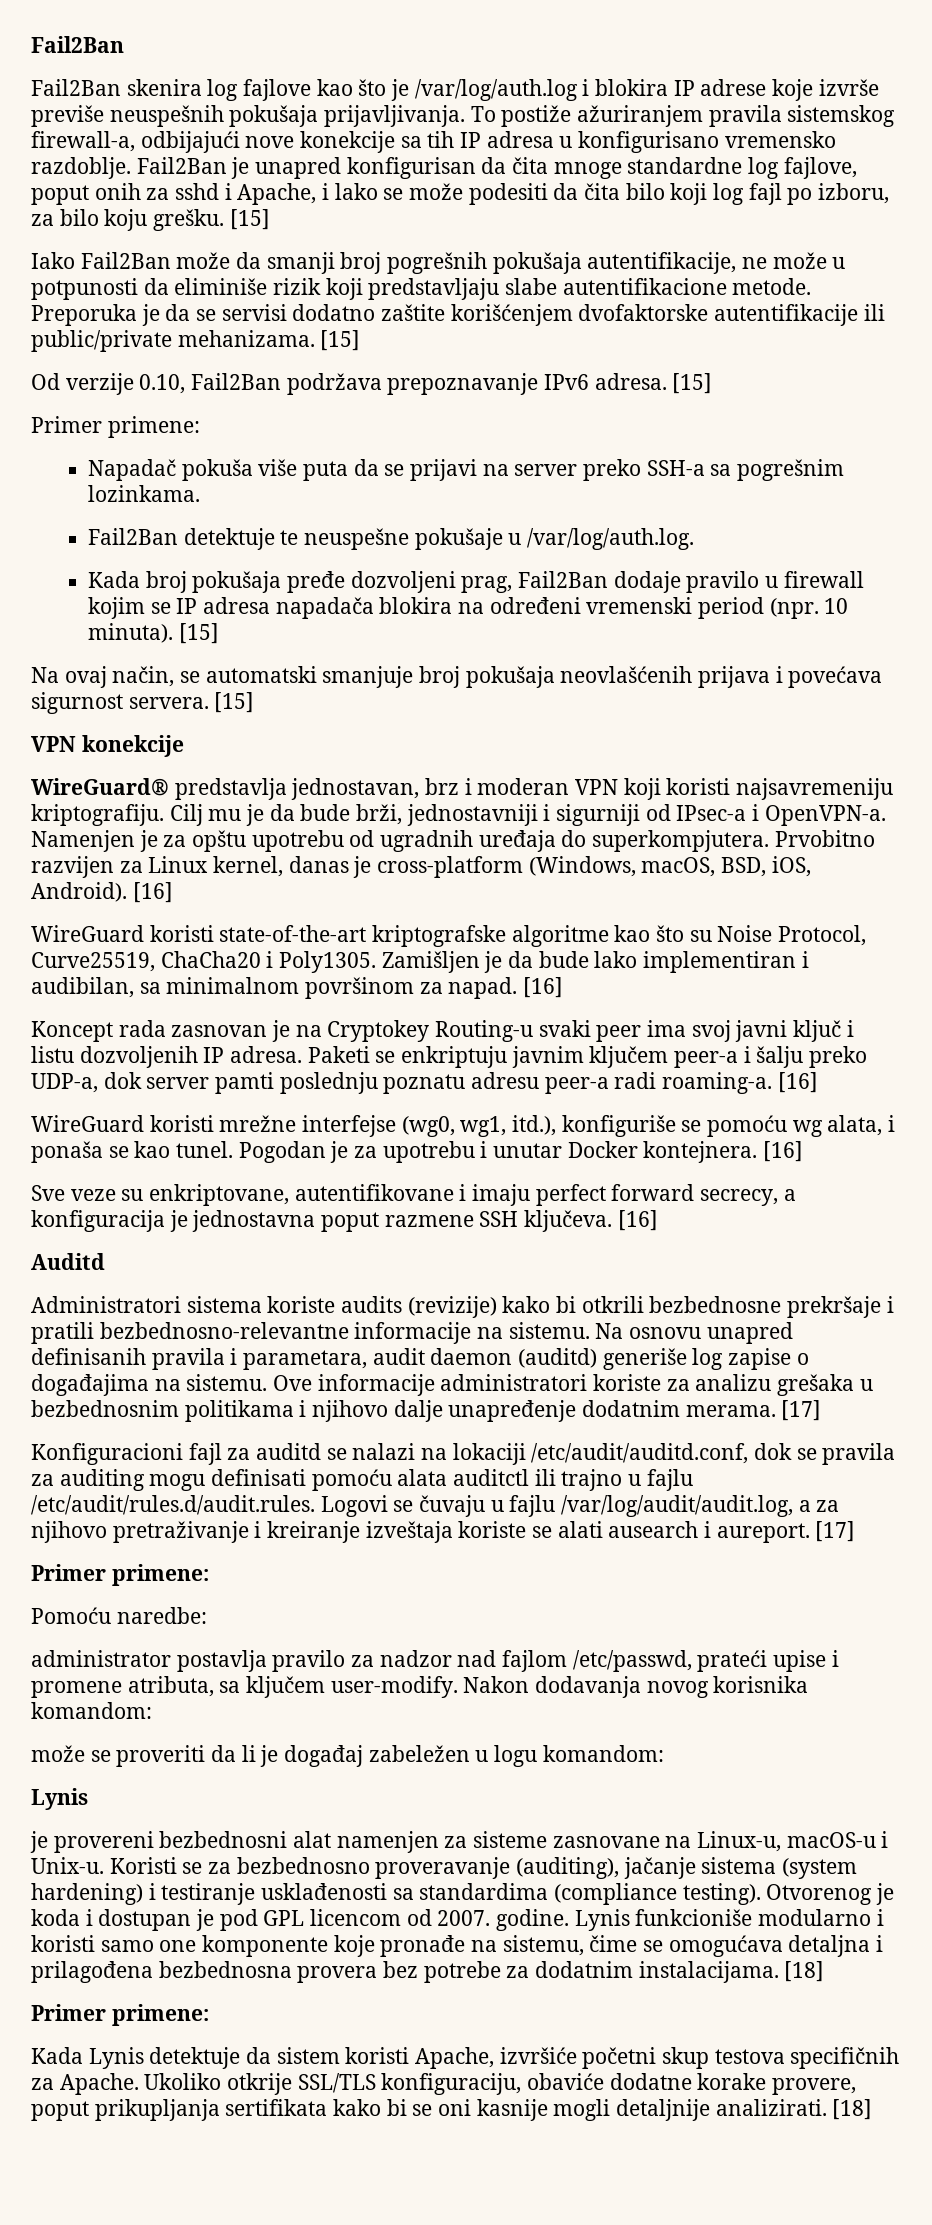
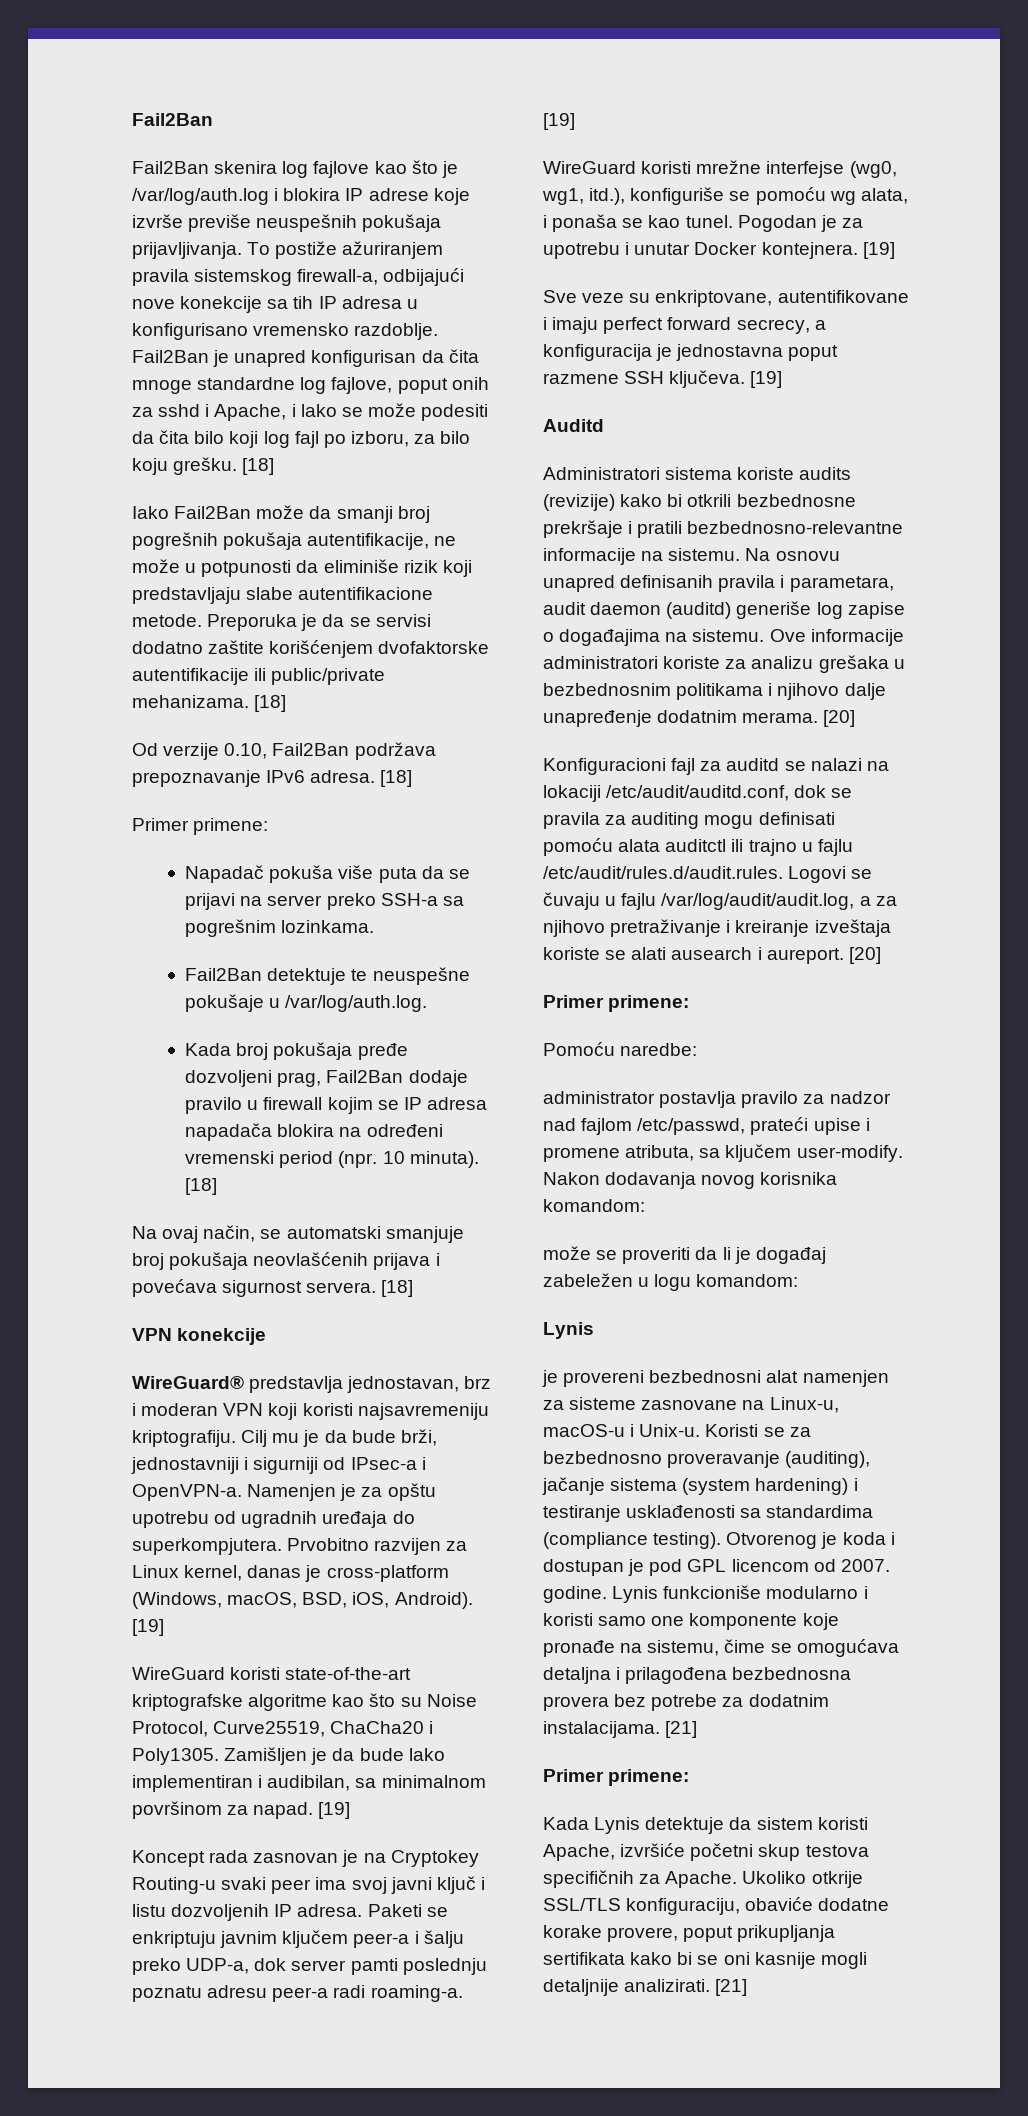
[229,209,270,230] [15] -> [242,458,275,475] [18]
[320,330,361,351] [15] -> [254,695,287,712] [18]
[672,373,713,394] [15] -> [380,770,413,787] [18]
[178,623,219,644] [15] -> [185,1178,218,1195] [18]
[214,692,255,713] [15] -> [381,1280,414,1297] [18]
[132,882,173,903] [16] -> [132,1619,164,1636] [19]
[523,977,564,998] [16] -> [318,1802,351,1819] [19]
[777,1072,818,1093] [16] -> [543,113,575,130] [19]
[763,1141,804,1162] [16] -> [862,242,895,259] [19]
[617,1210,658,1231] [16] -> [750,371,783,388] [19]
[781,1400,822,1421] [17] -> [823,710,856,727] [20]
[815,1521,856,1542] [17] -> [848,947,881,964] [20]
[784,1961,825,1982] [18] -> [665,1721,698,1738] [21]
[832,2099,873,2120] [18] -> [715,1979,748,1996] [21]

